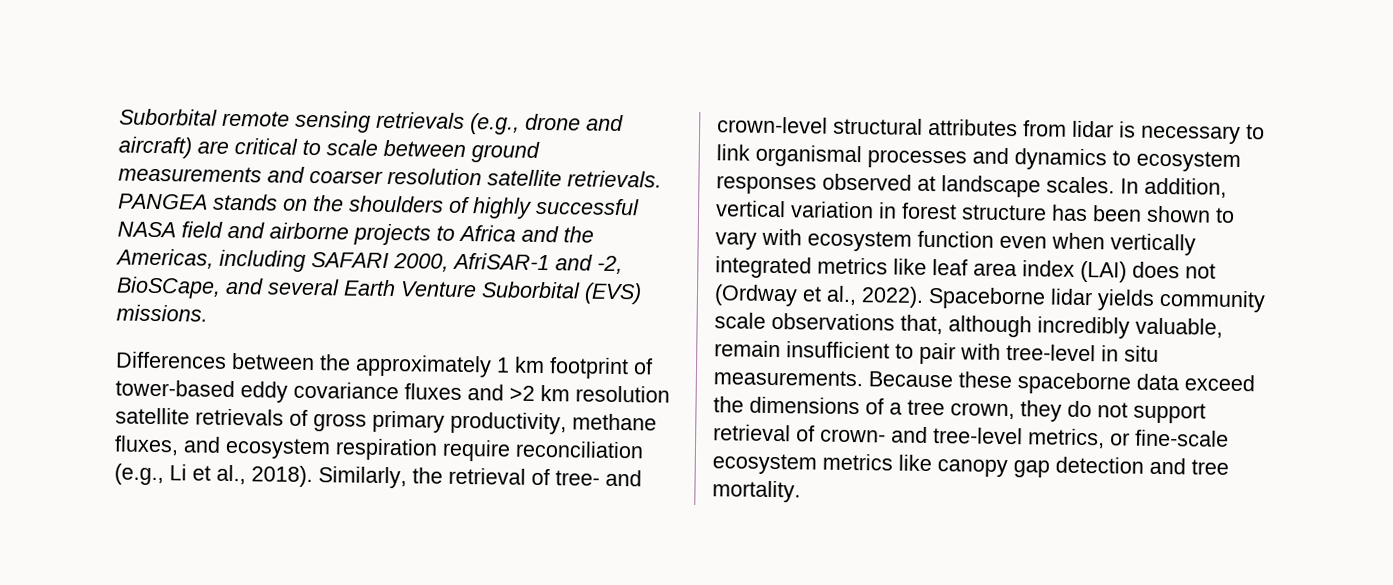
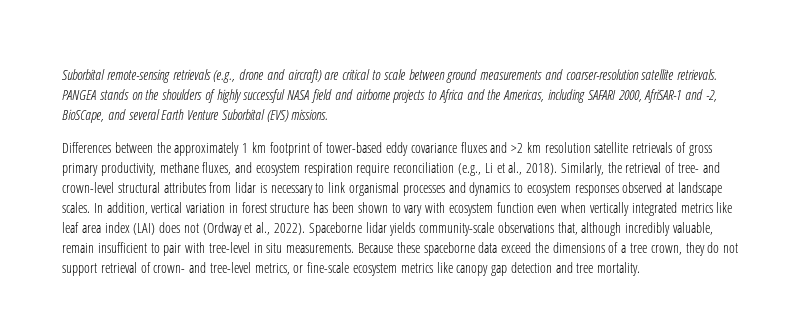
[119,108,371,133] Suborbital remote sensing -> [62,69,170,83] Suborbital remote-sensing
[309,167,482,186] coarser resolution -> [565,69,639,80] coarser-resolution
[1159,289,1266,313] [714,312,766,329] community scale -> [419,222,495,236] community-scale

